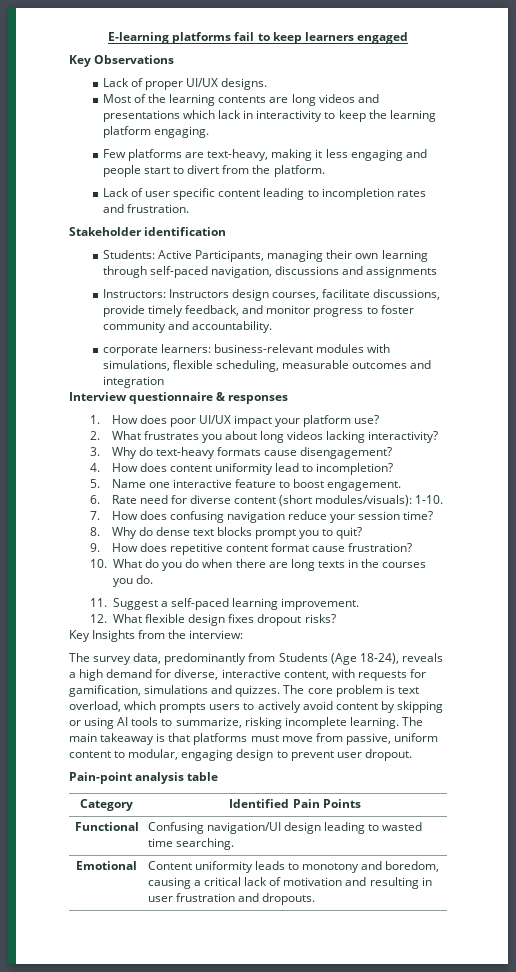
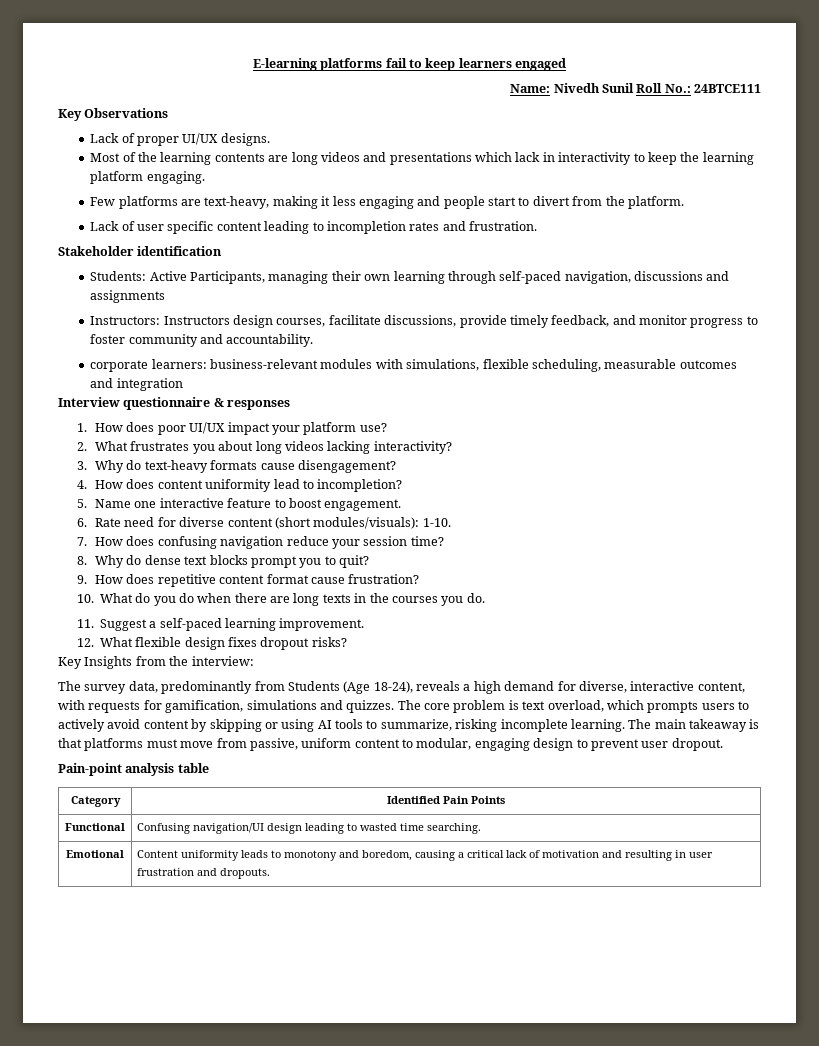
(408, 38) none -> [510,83,761,93] // Name: Nivedh Sunil Roll No.: 24BTCE111

